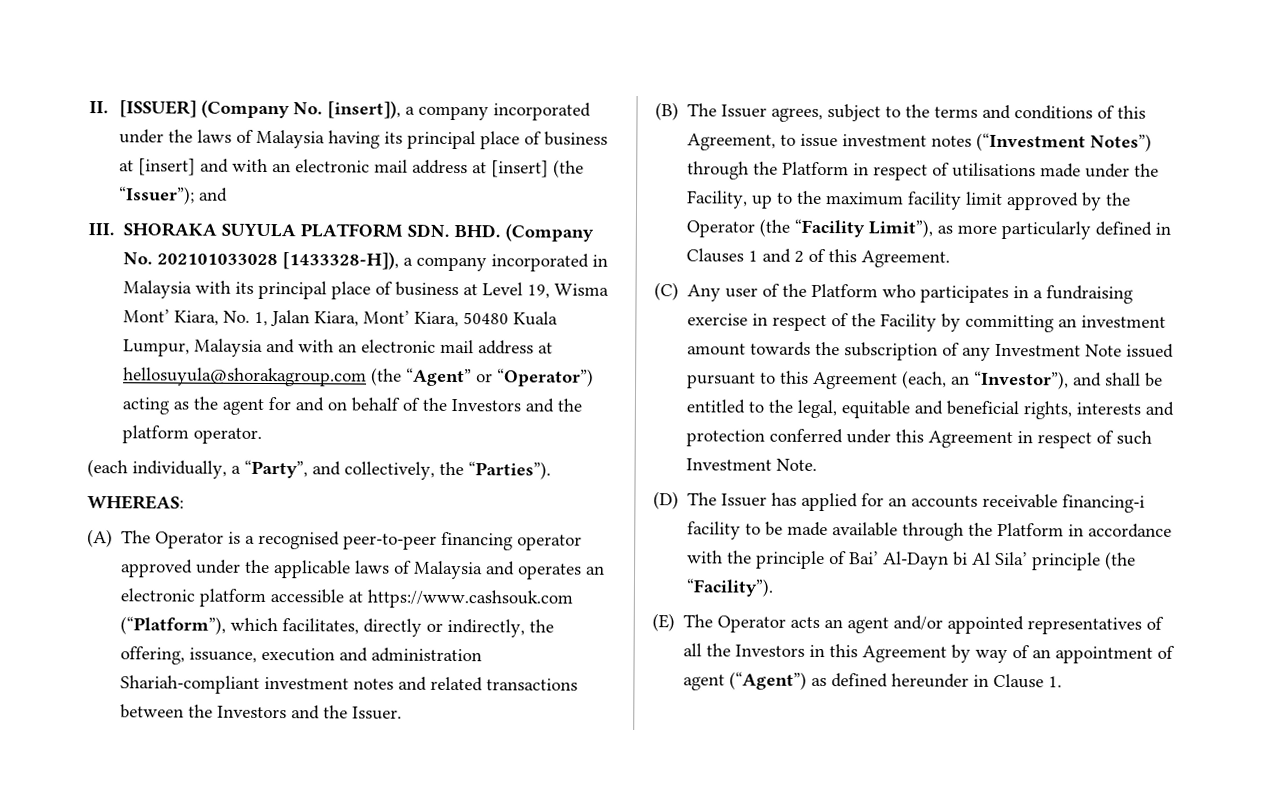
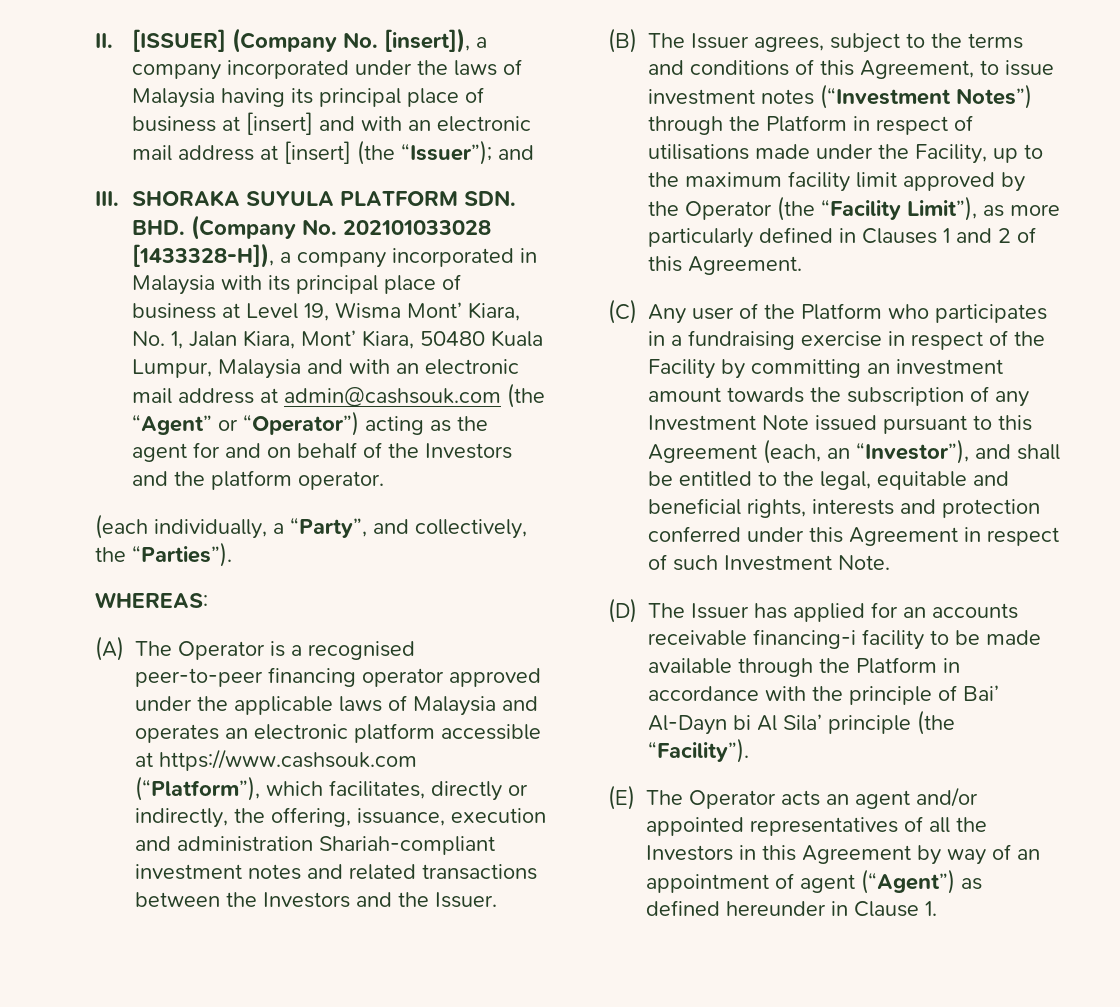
[123,367,368,387] hellosuyula@shorakagroup.com -> [283,387,501,407] admin@cashsouk.com

